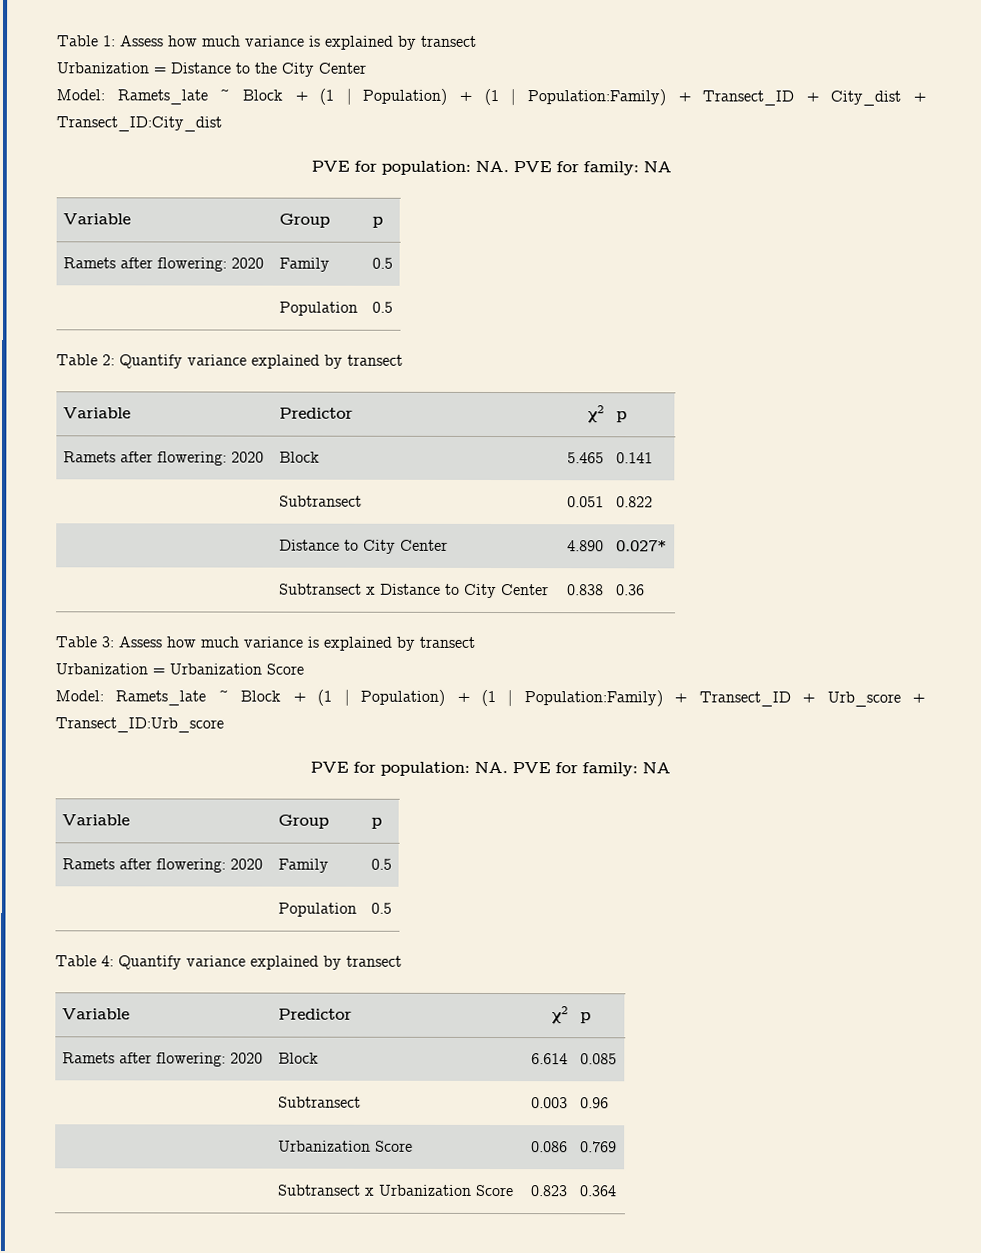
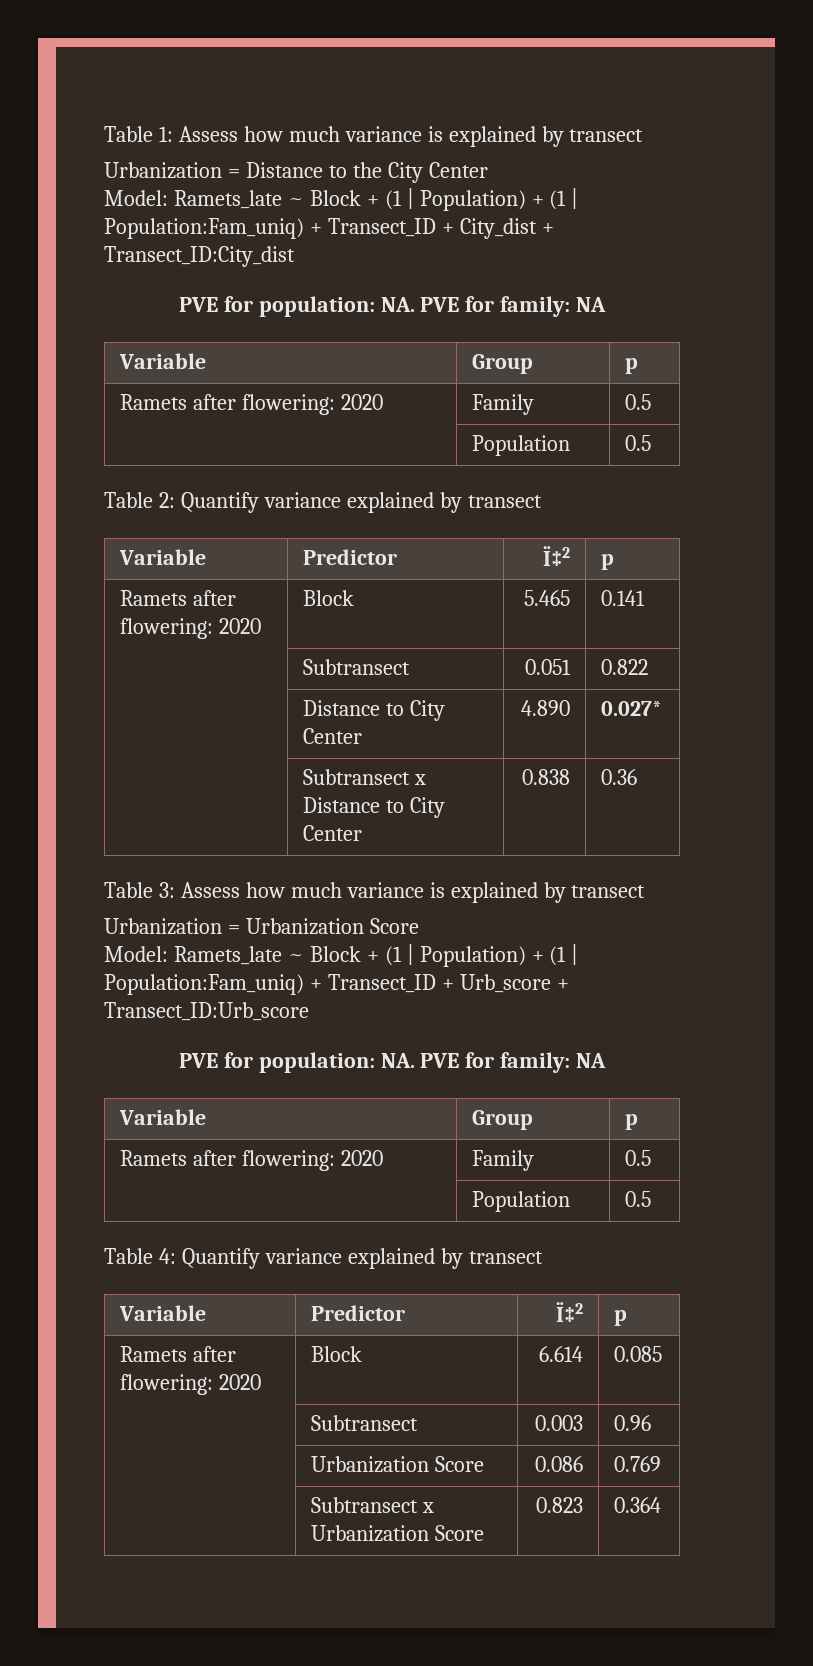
[526,89,666,106] Population:Family) -> [104,218,304,239] Population:Fam_uniq)
[587,405,605,424] χ2 -> [543,546,571,566] Ï‡2
[523,690,663,707] Population:Family) -> [104,974,304,995] Population:Fam_uniq)
[551,1006,569,1025] χ2 -> [556,1302,584,1322] Ï‡2

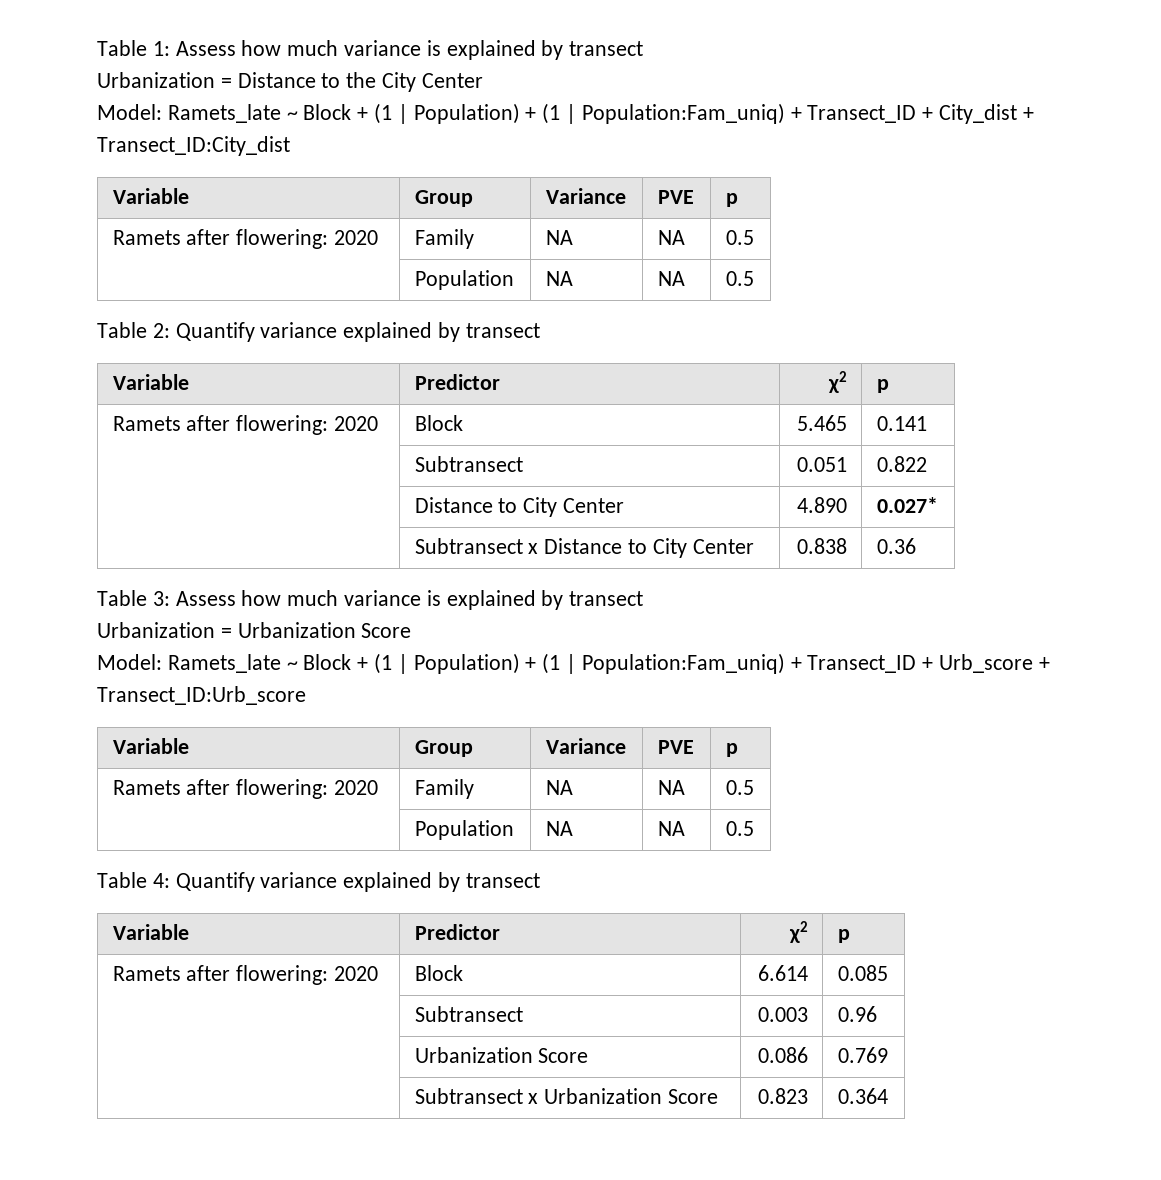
[178,296,607,317] [118,353,206,369] [471,354,533,374] [624,358,638,374] [119,394,383,415] [471,394,534,415] [624,394,651,410] [471,435,570,456] // PVE for population: NA. PVE for family: NA // Variable | Group | p // Ramets after flowering: 2020 | Family | 0.5 // | Population -> [112,188,189,204] [414,190,473,207] [545,188,626,204] [657,190,694,204] [725,193,738,207] [112,229,378,249] [414,229,474,249] [545,230,573,245] [657,230,685,245] [725,230,754,245] [414,270,514,290] [545,271,573,286] [657,271,685,286] // Variable | Group | Variance | PVE | p // Ramets after flowering: 2020 | Family | NA | NA | 0.5 // | Population | NA | NA
[543,546,571,566] Ï‡2 -> [827,371,847,393] χ2
[178,1052,607,1073] [118,1109,206,1125] [471,1110,533,1130] [624,1114,638,1130] [119,1150,383,1171] [471,1150,534,1171] [624,1150,651,1166] [471,1191,570,1212] // PVE for population: NA. PVE for family: NA // Variable | Group | p // Ramets after flowering: 2020 | Family | 0.5 // | Population -> [112,738,189,754] [414,740,473,757] [545,738,626,754] [657,740,694,754] [725,743,738,757] [112,779,378,799] [414,779,474,799] [545,780,573,795] [657,780,685,795] [725,780,754,795] [414,820,514,840] [545,821,573,836] [657,821,685,836] // Variable | Group | Variance | PVE | p // Ramets after flowering: 2020 | Family | NA | NA | 0.5 // | Population | NA | NA
[556,1302,584,1322] Ï‡2 -> [788,921,808,943] χ2

